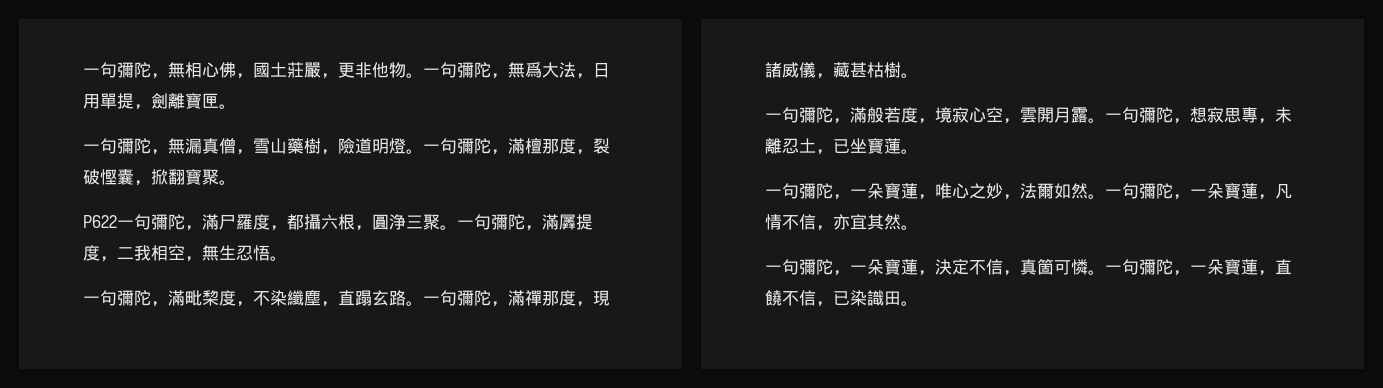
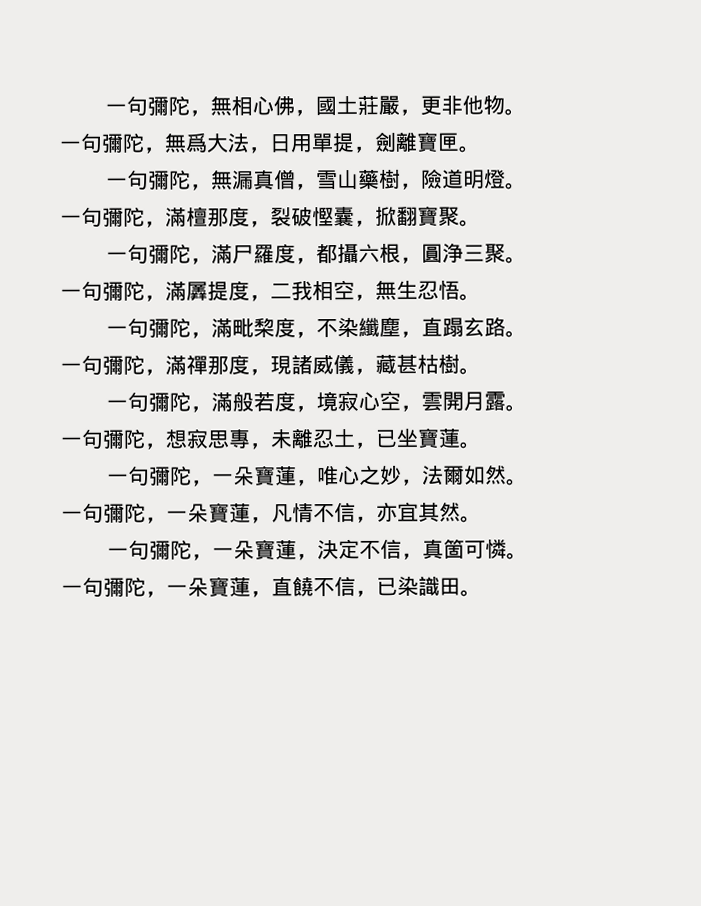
(423, 75) none -> (527, 112) //
(423, 151) none -> (528, 186) //
[83,215,117,228] P622 -> (481, 223) none
(457, 227) none -> (528, 260) //
(423, 303) none -> (528, 334) //
(1105, 120) none -> (528, 408) //
(1105, 196) none -> (529, 482) //
(1105, 272) none -> (529, 556) //

